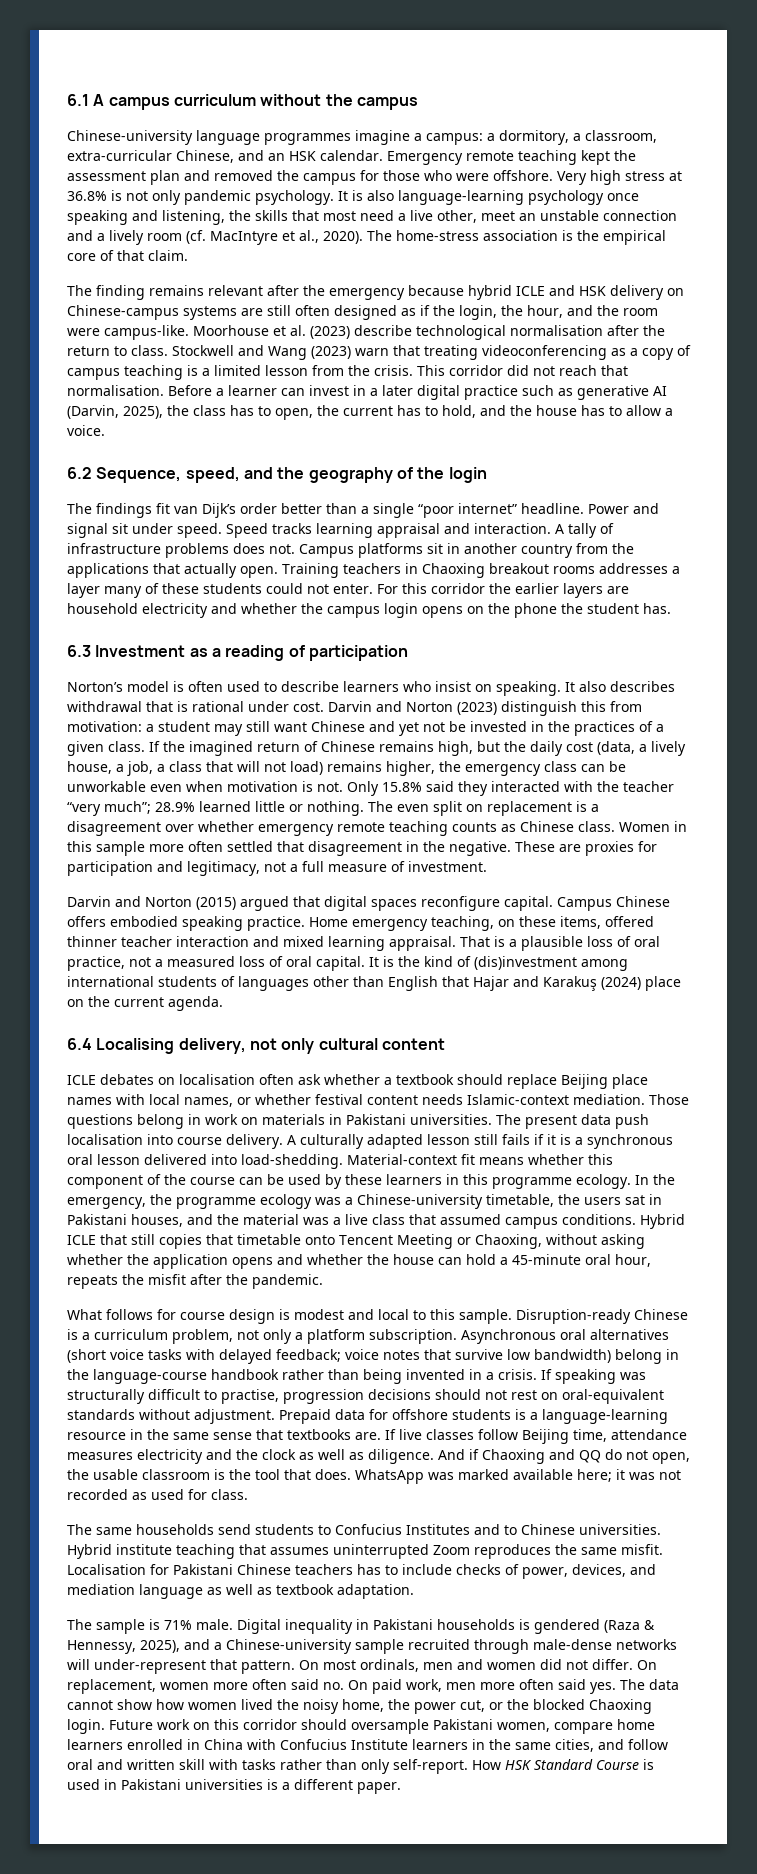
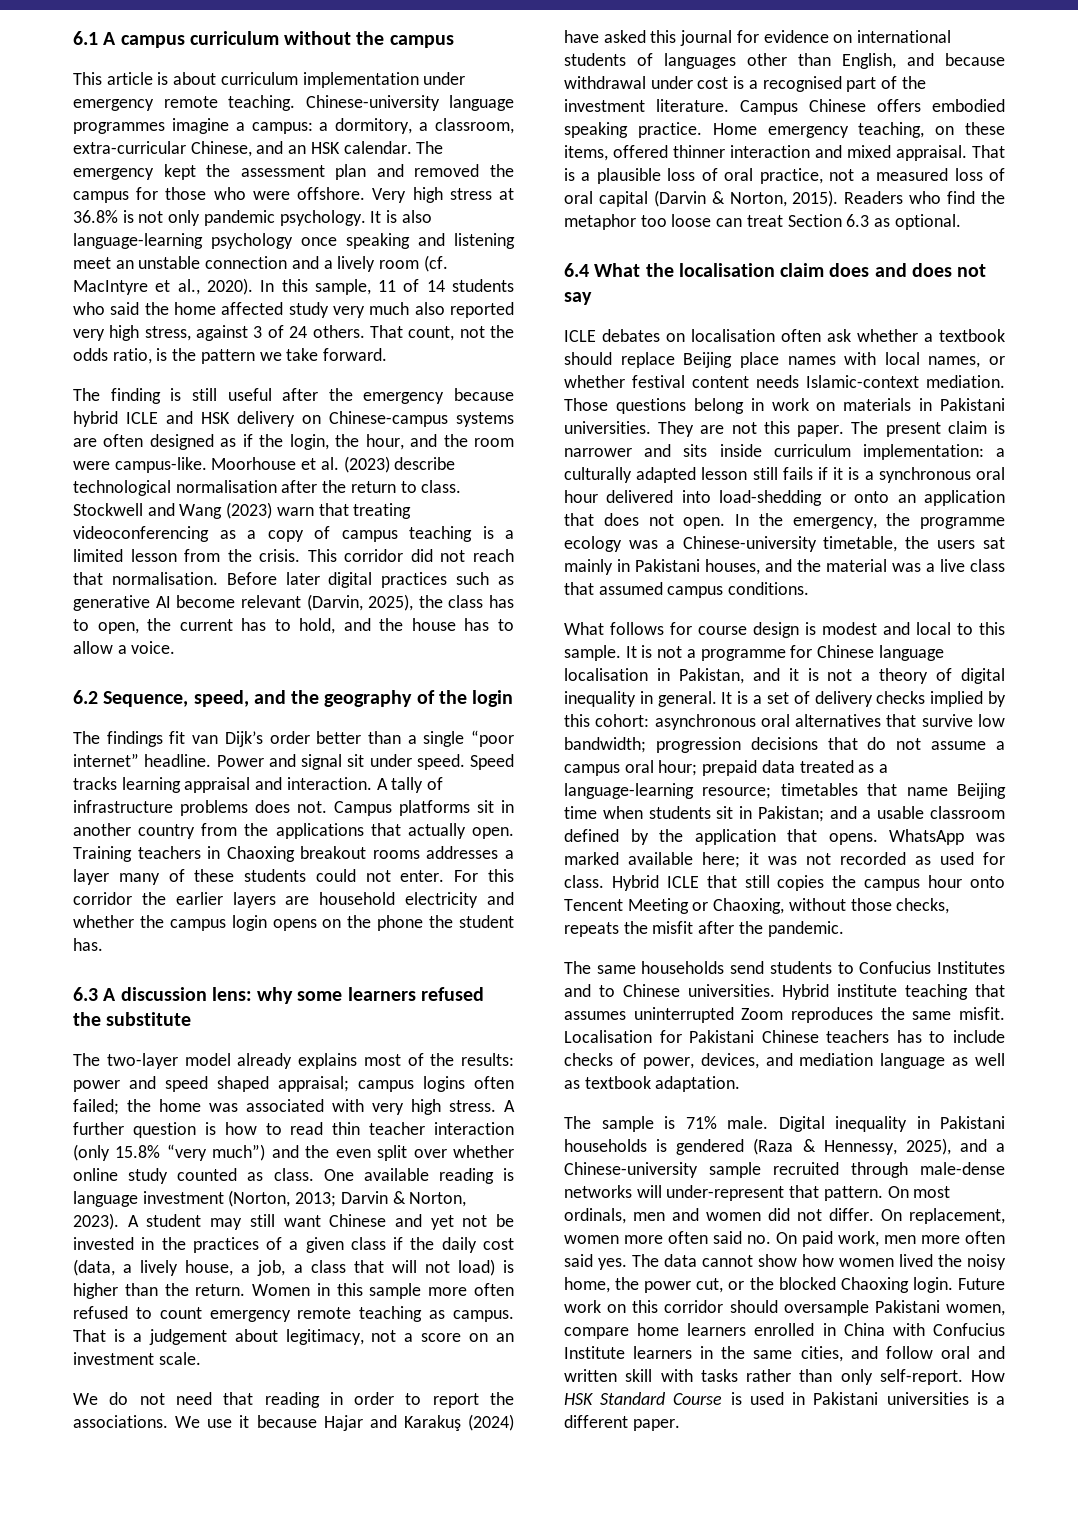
(418, 103) none -> [73,72,466,88] [73,95,295,111] This article is about curriculum implementation under emergency remote teaching.
[387,150,577,165] Emergency remote teaching -> [416,141,444,154] [73,168,154,180] The emergency
[162,210,477,225] listening, the skills that most need a live other, -> [454,233,515,249] listening
[367,230,666,245] [67,250,188,261] The home-stress association is the empirical core of that claim. -> [260,279,515,295] [73,302,514,318] [73,325,514,341] [73,348,388,364] In this sample, 11 of 14 students who said the home affected study very much also reported very high stress, against 3 of 24 others. That count, not the odds ratio, is the pattern we take forward.
[149,285,263,296] remains relevant -> [170,388,272,401] is still useful
[267,305,291,316] still -> (97, 442) none
[216,385,378,396] a learner can invest in a -> (277, 578) none
[464,385,518,400] practice -> [381,572,448,588] practices
(667, 391) none -> [176,595,301,608] become relevant
[95,645,408,661] [67,681,675,696] [67,701,642,716] [67,721,154,732] Investment as a reading of participation // Norton’s model is often used to describe learners who insist on speaking. It also describes withdrawal that is rational under cost. Darvin and Norton (2023) distinguish this from motivation: a -> [103,987,484,1004] [73,1012,192,1026] [73,1053,514,1069] [73,1076,514,1092] [73,1099,515,1115] [73,1122,514,1138] [73,1144,515,1161] [73,1168,514,1184] [73,1190,467,1207] [73,1213,139,1230] A discussion lens: why some learners refused the substitute // The two-layer model already explains most of the results: power and speed shaped appraisal; campus logins often failed; the home was associated with very high stress. A further question is how to read thin teacher interaction (only 15.8% “very much”) and the even split over whether online study counted as class. One available reading is language investment (Norton, 2013; Darvin & Norton, 2023). A
[108,741,500,756] class. If the imagined return of Chinese remains high, but -> [350,1237,404,1250] class if
[327,761,626,776] [67,781,674,796] [67,801,599,816] [67,821,615,836] remains higher, the emergency class can be unworkable even when motivation is not. Only 15.8% said they interacted with the teacher “very much”; 28.9% learned little or nothing. The even split on replacement is a disagreement over whether emergency remote teaching counts as Chinese class. -> [502,1260,514,1273] [73,1283,246,1299] is higher than the return.
[227,841,657,856] [67,861,487,876] [67,896,553,911] settled that disagreement in the negative. These are proxies for participation and legitimacy, not a full measure of investment. // Darvin and Norton (2015) argued that digital spaces reconfigure capital. -> [73,1306,514,1322] [73,1329,514,1345] [73,1352,201,1365] [73,1392,514,1408] [73,1414,514,1431] [564,30,952,46] [564,53,1005,69] [564,76,926,92] [564,99,729,112] refused to count emergency remote teaching as campus. That is a judgement about legitimacy, not a score on an investment scale. // We do not need that reading in order to report the associations. We use it because Hajar and Karakuş (2024) have asked this journal for evidence on international students of languages other than English, and because withdrawal under cost is a recognised part of the investment literature.
[121,936,172,947] teacher -> (725, 151) none
[328,936,385,951] learning -> (891, 151) none
[316,956,628,971] [67,976,681,991] [67,996,223,1011] [67,1038,445,1054] capital. It is the kind of (dis)investment among international students of languages other than English that Hajar and Karakuş (2024) place on the current agenda. // 6.4 Localising delivery, not only cultural content -> [598,190,1006,207] [564,214,961,230] [564,263,987,277] [564,292,592,305] capital (Darvin & Norton, 2015). Readers who find the metaphor too loose can treat Section 6.3 as optional. // 6.4 What the localisation claim does and does not say
[496,1114,649,1129] [67,1134,296,1149] The present data push localisation into course delivery. A -> [658,421,1005,437] [564,444,1005,460] They are not this paper. The present claim is narrower and sits inside curriculum implementation: a
[97,1154,140,1165] lesson -> [564,490,598,503] hour
[241,1154,613,1169] [67,1174,631,1189] load-shedding. Material-context fit means whether this component of the course can be used by these learners in this programme ecology. -> [719,490,1005,506] [564,513,726,529] load-shedding or onto an application that does not open.
(645, 1200) none -> [564,559,613,575] mainly
[640,1214,685,1229] [67,1234,645,1249] [67,1254,651,1269] [67,1274,323,1289] Hybrid ICLE that still copies that timetable onto Tencent Meeting or Chaoxing, without asking whether the application opens and whether the house can hold a 45-minute oral hour, repeats the misfit after the pandemic. -> (810, 588) none
[516,1309,688,1324] [67,1329,669,1344] [67,1349,679,1364] [67,1369,646,1384] [67,1389,664,1404] [67,1409,668,1424] [67,1429,687,1444] [67,1449,690,1464] [67,1469,351,1480] Disruption-ready Chinese is a curriculum problem, not only a platform subscription. Asynchronous oral alternatives (short voice tasks with delayed feedback; voice notes that survive low bandwidth) belong in the language-course handbook rather than being invented in a crisis. If speaking was structurally difficult to practise, progression decisions should not rest on oral-equivalent standards without adjustment. Prepaid data for offshore students is a language-learning resource in the same sense that textbooks are. If live classes follow Beijing time, attendance measures electricity and the clock as well as diligence. And if Chaoxing and QQ do not open, the usable classroom is the tool that does. -> [625,645,944,661] [564,668,1005,684] [564,691,1006,707] [564,714,1005,730] [564,737,1005,753] [564,760,889,776] [564,783,1006,799] [564,806,1005,822] [564,829,878,845] It is not a programme for Chinese language localisation in Pakistan, and it is not a theory of digital inequality in general. It is a set of delivery checks implied by this cohort: asynchronous oral alternatives that survive low bandwidth; progression decisions that do not assume a campus oral hour; prepaid data treated as a language-learning resource; timetables that name Beijing time when students sit in Pakistan; and a usable classroom defined by the application that opens.
(248, 1494) none -> [611,875,1006,891] [564,898,950,914] [564,921,844,937] Hybrid ICLE that still copies the campus hour onto Tencent Meeting or Chaoxing, without those checks, repeats the misfit after the pandemic.

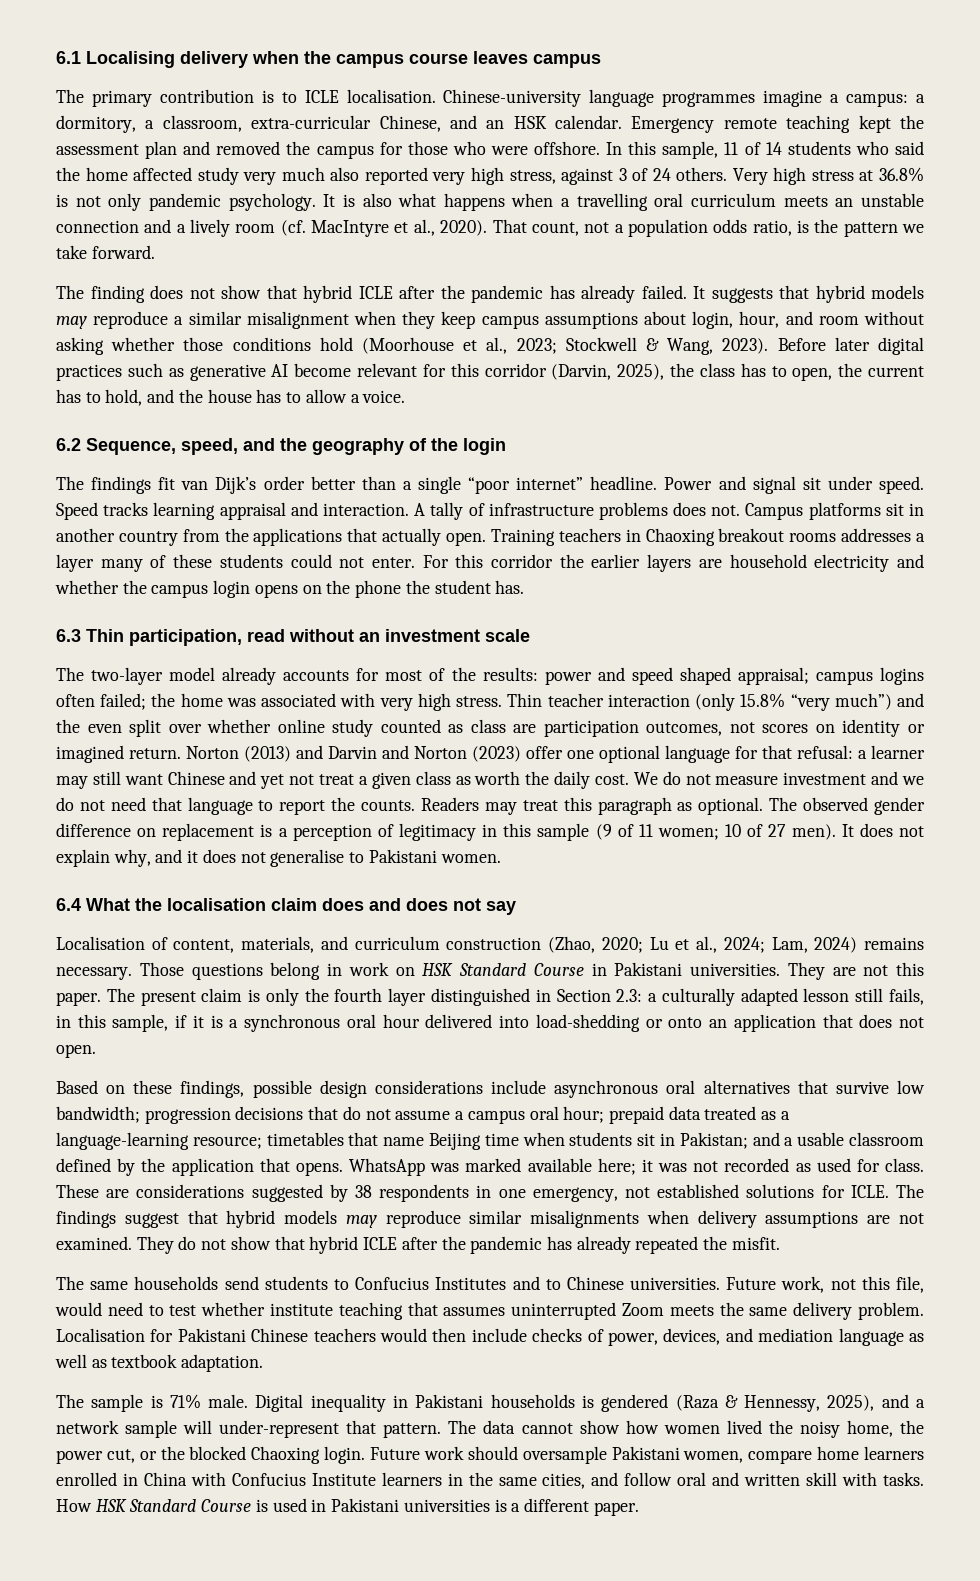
[103,31,454,48] [73,72,466,88] [73,95,295,111] A campus curriculum without the campus // This article is about curriculum implementation under emergency remote teaching. -> [86,51,601,68] [56,89,436,107] Localising delivery when the campus course leaves campus // The primary contribution is to ICLE localisation.
[416,141,444,154] [73,168,154,180] The emergency -> [631,115,851,133] Emergency remote teaching
[372,187,514,203] [73,210,432,226] [73,233,515,249] [73,255,448,272] [73,278,253,295] Very high stress at 36.8% is not only pandemic psychology. It is also language-learning psychology once speaking and listening meet an unstable connection and a lively room (cf. MacIntyre et al., 2020). -> (601, 148) none
(365, 331) none -> [732,167,924,185] [56,193,924,211] [56,219,488,237] Very high stress at 36.8% is not only pandemic psychology. It is also what happens when a travelling oral curriculum meets an unstable connection and a lively room (cf. MacIntyre et al., 2020).
[490,325,514,338] the -> [614,219,708,237] a population
[170,388,514,404] [73,411,514,427] [73,434,514,450] [73,456,456,473] [73,480,462,496] [73,502,412,519] [73,526,514,542] [73,549,514,562] [73,572,218,585] is still useful after the emergency because hybrid ICLE and HSK delivery on Chinese-campus systems are often designed as if the login, the hour, and the room were campus-like. Moorhouse et al. (2023) describe technological normalisation after the return to class. Stockwell and Wang (2023) warn that treating videoconferencing as a copy of campus teaching is a limited lesson from the crisis. This corridor did not reach that normalisation. -> [150,285,924,303] [56,311,925,329] [56,337,769,355] does not show that hybrid ICLE after the pandemic has already failed. It suggests that hybrid models may reproduce a similar misalignment when they keep campus assumptions about login, hour, and room without asking whether those conditions hold (Moorhouse et al., 2023; Stockwell & Wang, 2023).
(301, 601) none -> [422,363,547,377] for this corridor
[103,987,484,1004] [73,1012,192,1026] A discussion lens: why some learners refused the substitute -> [86,629,530,646] Thin participation, read without an investment scale
[298,1053,357,1069] explains -> [283,668,380,681] accounts for
[504,1100,515,1112] [73,1122,361,1138] A further question is how to read thin -> [507,693,543,707] Thin
[273,1168,514,1184] [73,1190,467,1207] [73,1213,202,1230] class. One available reading is language investment (Norton, 2013; Darvin & Norton, 2023). A student -> [470,719,925,737] [56,745,925,763] class are participation outcomes, not scores on identity or imagined return. Norton (2013) and Darvin and Norton (2023) offer one optional language for that refusal: a learner
[495,1214,514,1227] [73,1237,514,1253] [73,1259,514,1276] [73,1283,514,1299] [73,1306,514,1322] [73,1329,514,1345] [73,1352,201,1365] [73,1392,514,1408] [73,1414,514,1431] [564,30,952,46] [564,53,1005,69] [564,76,926,92] [564,99,1005,115] [564,122,1005,138] [564,145,1005,161] [564,168,1005,184] [564,190,1006,207] [564,214,961,230] be invested in the practices of a given class if the daily cost (data, a lively house, a job, a class that will not load) is higher than the return. Women in this sample more often refused to count emergency remote teaching as campus. That is a judgement about legitimacy, not a score on an investment scale. // We do not need that reading in order to report the associations. We use it because Hajar and Karakuş (2024) have asked this journal for evidence on international students of languages other than English, and because withdrawal under cost is a recognised part of the investment literature. Campus Chinese offers embodied speaking practice. Home emergency teaching, on these items, offered thinner interaction and mixed appraisal. That is a plausible loss of oral practice, not a measured loss of oral capital (Darvin & Norton, 2015). Readers who find the metaphor too loose can treat Section 6.3 as optional. -> [319,771,925,789] [56,797,926,815] [56,823,924,841] [56,849,501,867] treat a given class as worth the daily cost. We do not measure investment and we do not need that language to report the counts. Readers may treat this paragraph as optional. The observed gender difference on replacement is a perception of legitimacy in this sample (9 of 11 women; 10 of 27 men). It does not explain why, and it does not generalise to Pakistani women.
[564,329,1005,342] [564,352,1005,368] [564,375,1005,388] ICLE debates on localisation often ask whether a textbook should replace Beijing place names with local names, or whether festival content needs Islamic-context mediation. -> [56,936,925,953] [56,967,132,980] Localisation of content, materials, and curriculum construction (Zhao, 2020; Lu et al., 2024; Lam, 2024) remains necessary.
[843,398,912,411] materials -> [422,963,584,976] HSK Standard Course
[564,444,984,460] narrower and sits inside curriculum implementation: -> [265,988,643,1006] only the fourth layer distinguished in Section 2.3:
[782,467,813,480] fails -> [889,988,925,1005] [56,1014,169,1032] fails, in this sample,
[735,513,1005,529] [564,536,1005,552] [564,559,1005,575] [564,582,810,598] [564,622,1005,638] [564,645,944,661] [564,668,1005,684] [564,691,1006,707] [564,714,650,727] In the emergency, the programme ecology was a Chinese-university timetable, the users sat mainly in Pakistani houses, and the material was a live class that assumed campus conditions. // What follows for course design is modest and local to this sample. It is not a programme for Chinese language localisation in Pakistan, and it is not a theory of digital inequality in general. It is a set of delivery checks implied by this cohort: -> [56,1080,547,1098] // Based on these findings, possible design considerations include
[611,875,1006,891] [564,898,950,914] [564,921,844,937] Hybrid ICLE that still copies the campus hour onto Tencent Meeting or Chaoxing, without those checks, repeats the misfit after the pandemic. -> [56,1184,925,1202] [56,1210,924,1228] [56,1236,780,1254] These are considerations suggested by 38 respondents in one emergency, not established solutions for ICLE. The findings suggest that hybrid models may reproduce similar misalignments when delivery assumptions are not examined. They do not show that hybrid ICLE after the pandemic has already repeated the misfit.
[782,984,830,1000] Hybrid -> [726,1276,924,1293] [55,1302,266,1316] Future work, not this file, would need to test whether
[791,1007,1005,1023] reproduces the same misfit. -> [669,1302,924,1320] meets the same delivery problem.
[896,1030,946,1043] has to -> [380,1328,467,1342] would then
[564,1162,1005,1178] [564,1185,951,1201] [564,1208,1005,1224] [564,1231,1005,1247] [564,1254,627,1270] Chinese-university sample recruited through male-dense networks will under-represent that pattern. On most ordinals, men and women did not differ. On replacement, women more often said no. On paid work, men more often said yes. -> [56,1420,442,1438] network sample will under-represent that pattern.
[607,1300,724,1313] on this corridor -> (464, 1453) none
[700,1369,963,1385] tasks rather than only self-report. -> [883,1472,925,1486] tasks.

